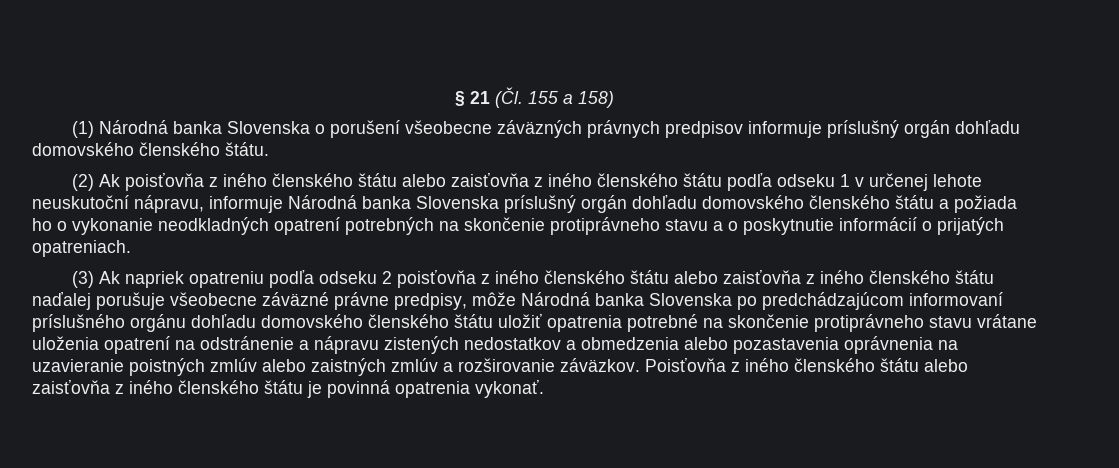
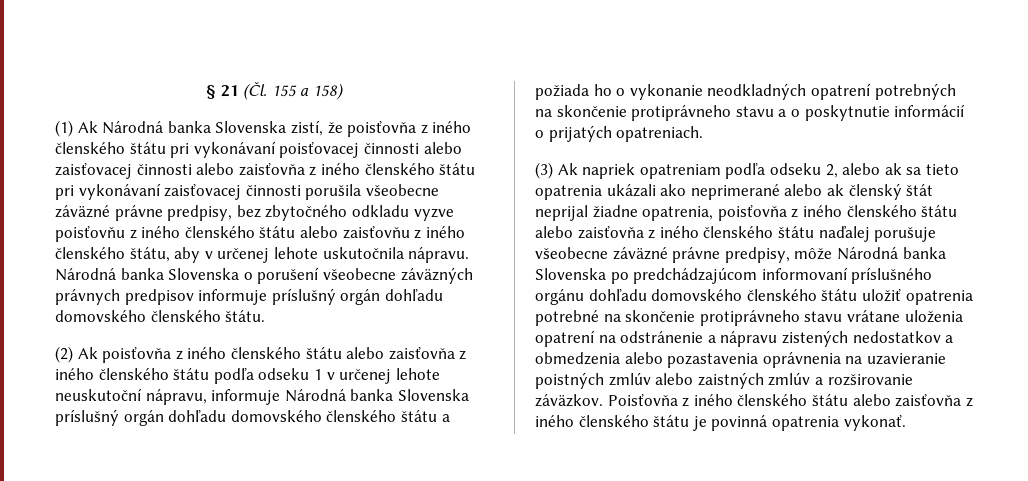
(94, 129) none -> [77,120,472,137] [55,141,462,158] [55,163,476,179] [55,183,439,200] [55,205,454,221] [55,226,465,242] [55,247,470,263] Ak Národná banka Slovenska zistí, že poisťovňa z iného členského štátu pri vykonávaní poisťovacej činnosti alebo zaisťovacej činnosti alebo zaisťovňa z iného členského štátu pri vykonávaní zaisťovacej činnosti porušila všeobecne záväzné právne predpisy, bez zbytočného odkladu vyzve poisťovňu z iného členského štátu alebo zaisťovňu z iného členského štátu, aby v určenej lehote uskutočnila nápravu.
[188,270,392,288] opatreniu podľa odseku 2 -> [639,163,959,179] [535,183,934,200] [535,205,714,221] opatreniam podľa odseku 2, alebo ak sa tieto opatrenia ukázali ako neprimerané alebo ak členský štát neprijal žiadne opatrenia,

